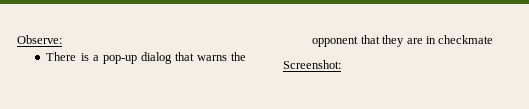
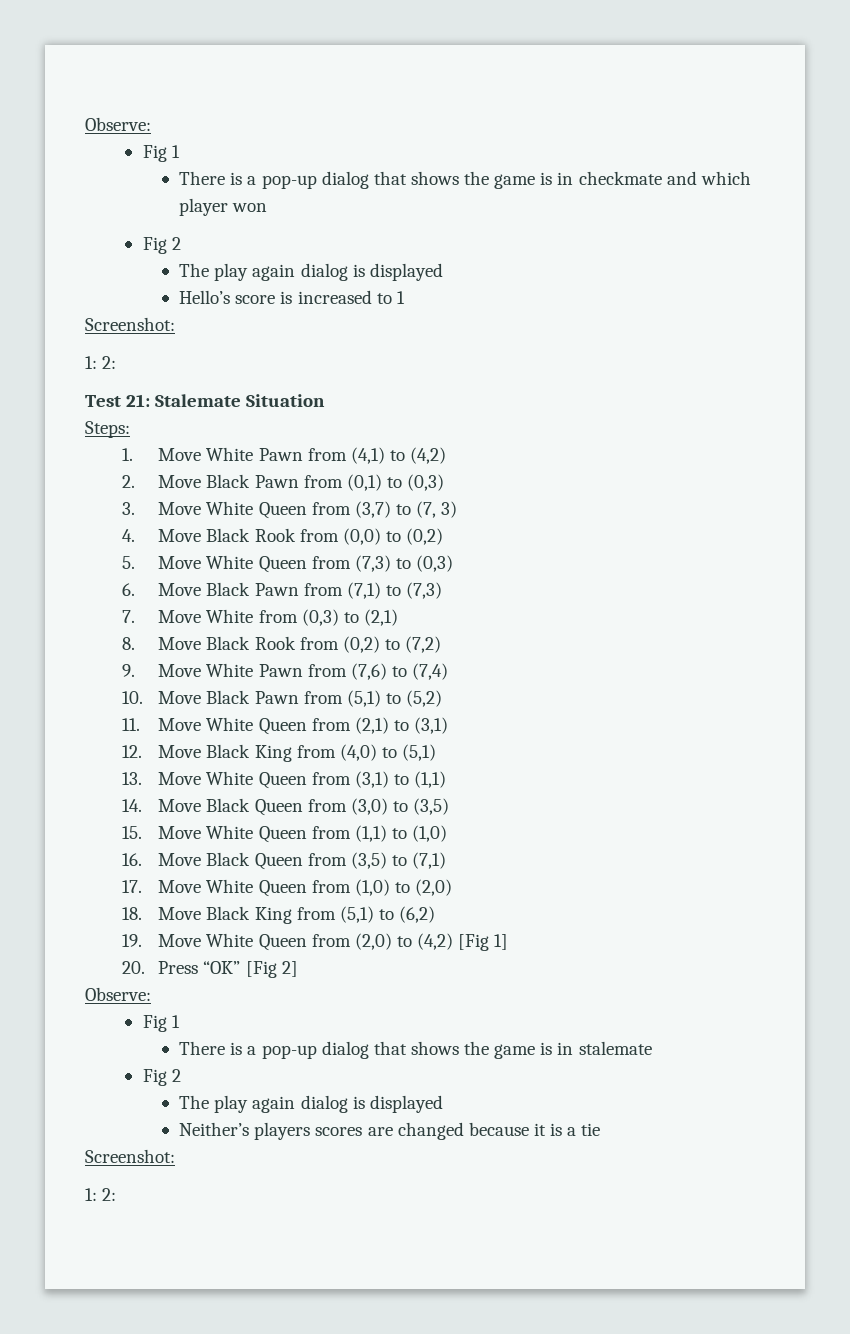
[17,35,62,44] [46,52,246,64] [312,35,494,47] [283,60,341,69] Observe: // There is a pop-up dialog that warns the opponent that they are in checkmate // Screenshot: -> [85,117,151,131] [142,145,180,162] [179,171,751,189] [179,198,268,216] [142,237,181,254] [179,263,443,281] [179,290,405,304] [85,317,175,331] [85,356,117,369] [85,394,326,407] [85,421,130,438] [121,447,447,464] [121,474,445,491] [121,501,458,519] [121,528,444,545] [121,555,454,573] [121,582,443,599] [121,609,398,626] [121,636,442,653] [121,663,449,680] [121,690,443,707] [121,717,449,735] [121,744,437,762] [121,771,447,789] [121,798,450,816] [121,825,448,843] [121,852,447,870] [121,879,453,897] [121,906,436,924] [121,933,509,951] [121,961,298,978] [85,987,151,1001] [142,1015,180,1032] [179,1041,652,1059] [142,1069,181,1086] [179,1095,443,1113] [179,1122,601,1140] [85,1149,175,1163] [85,1188,117,1201] Observe: // Fig 1 // There is a pop-up dialog that shows the game is in checkmate and which player won // Fig 2 // The play again dialog is displayed // Hello’s score is increased to 1 // Screenshot: // 1: 2: // Test 21: Stalemate Situation // Steps: // 1. Move White Pawn from (4,1) to (4,2) // 2. Move Black Pawn from (0,1) to (0,3) // 3. Move White Queen from (3,7) to (7, 3) // 4. Move Black Rook from (0,0) to (0,2) // 5. Move White Queen from (7,3) to (0,3) // 6. Move Black Pawn from (7,1) to (7,3) // 7. Move White from (0,3) to (2,1) // 8. Move Black Rook from (0,2) to (7,2) // 9. Move White Pawn from (7,6) to (7,4) // 10. Move Black Pawn from (5,1) to (5,2) // 11. Move White Queen from (2,1) to (3,1) // 12. Move Black King from (4,0) to (5,1) // 13. Move White Queen from (3,1) to (1,1) // 14. Move Black Queen from (3,0) to (3,5) // 15. Move White Queen from (1,1) to (1,0) // 16. Move Black Queen from (3,5) to (7,1) // 17. Move White Queen from (1,0) to (2,0) // 18. Move Black King from (5,1) to (6,2) // 19. Move White Queen from (2,0) to (4,2) [Fig 1] // 20. Press “OK” [Fig 2] // Observe: // Fig 1 // There is a pop-up dialog that shows the game is in stalemate // Fig 2 // The play again dialog is displayed // Neither’s players scores are changed because it is a tie // Screenshot: // 1: 2:

